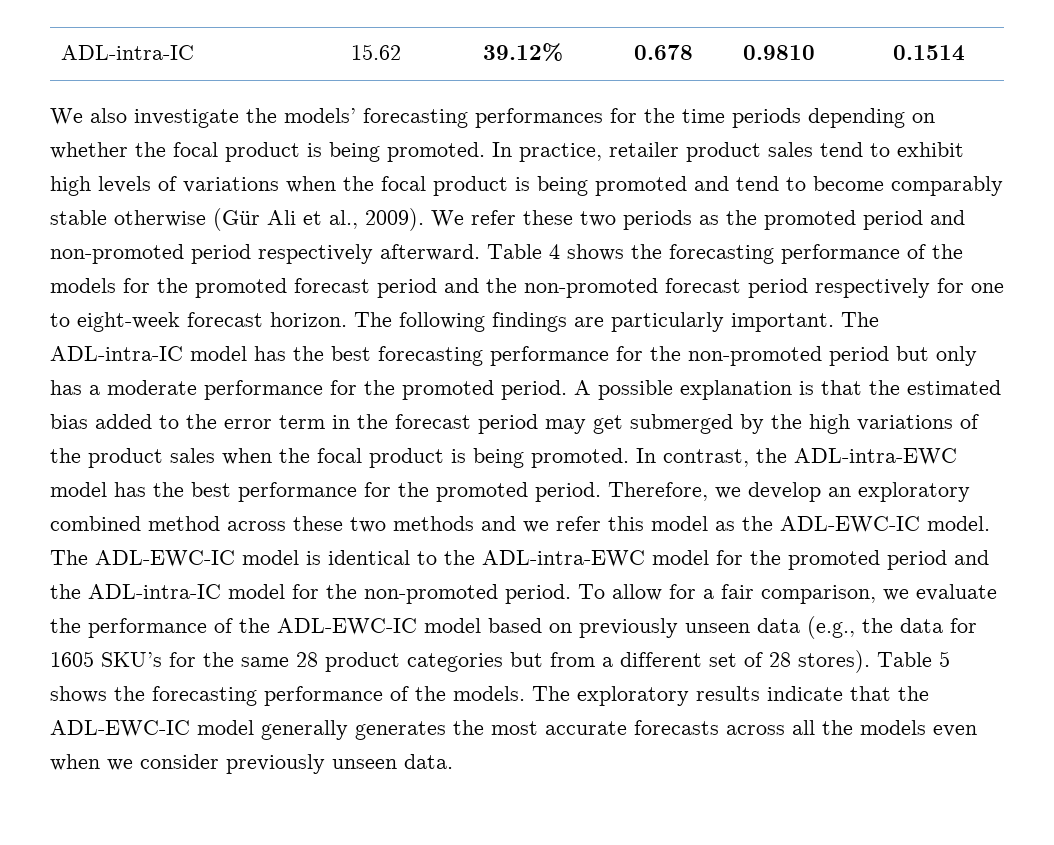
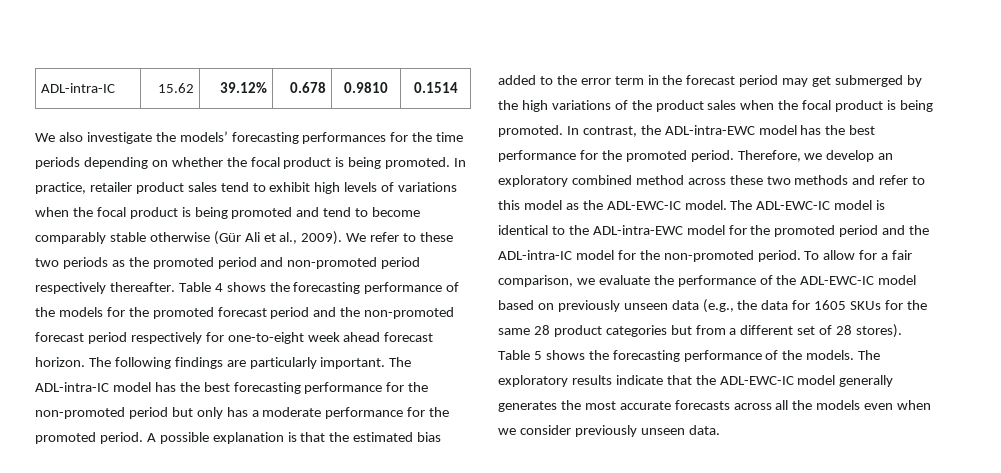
(516, 217) none -> [403,233,417,242] to
[380,244,480,261] afterward. -> [109,282,175,292] thereafter.
[971,283,1004,293] [50,312,180,332] one to eight-week -> [227,332,381,344] one-to-eight week ahead
[523,516,601,533] we refer -> [879,175,926,185] refer to
[101,652,162,667] SKU’s -> [850,301,882,310] SKUs

